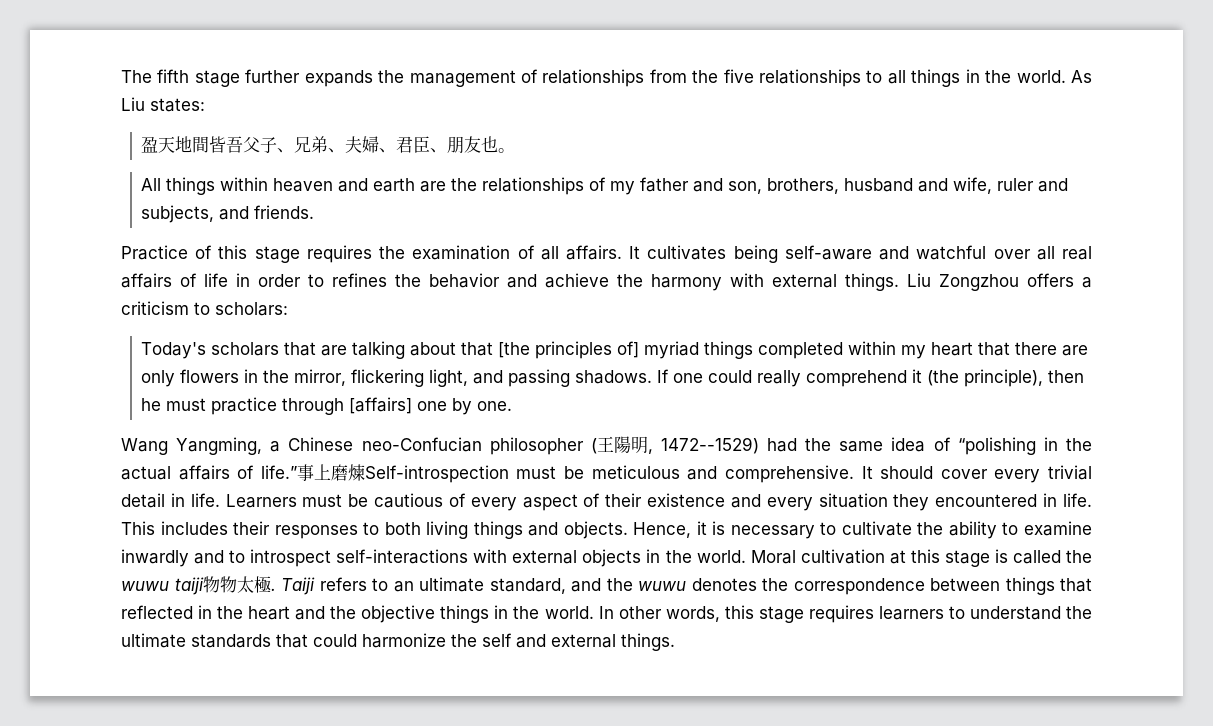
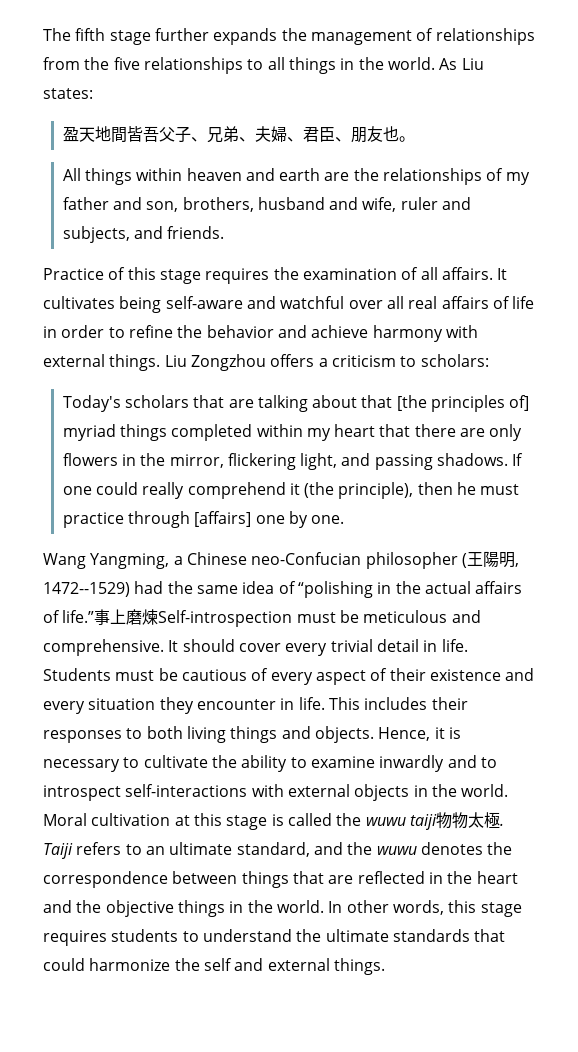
[332,273,387,287] refines -> [128,325,173,338] refine
[617,274,643,287] the -> (369, 331) none
[225,494,297,508] Learners -> [43,668,111,681] Students
[935,494,1038,507] encountered -> [196,699,276,710] encounter
(1092, 585) none -> [328,875,354,884] are
[878,606,944,620] learners -> [111,929,179,942] students

